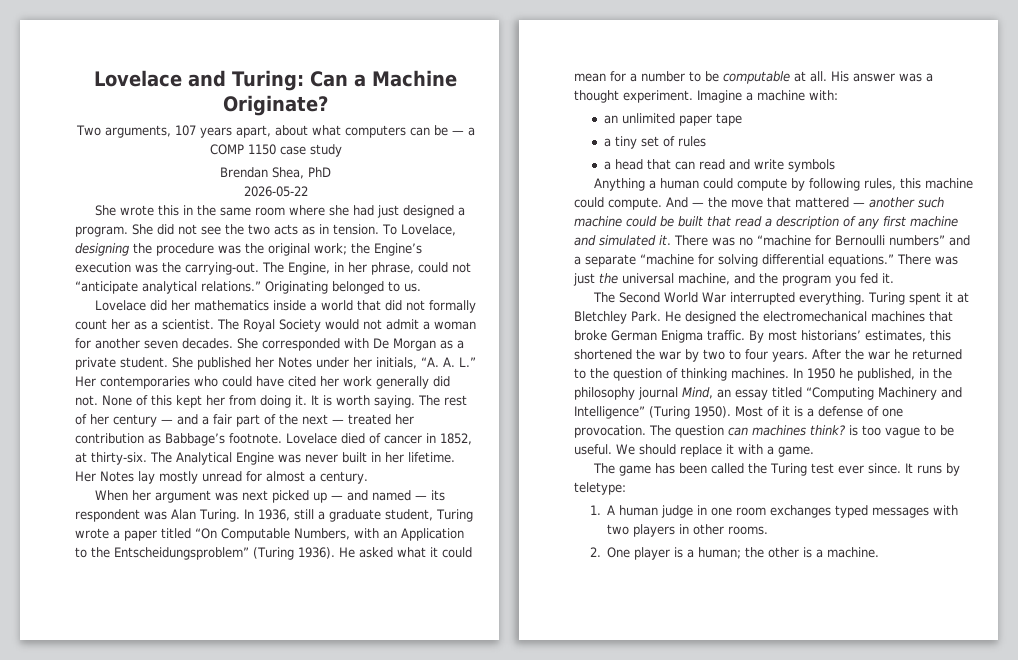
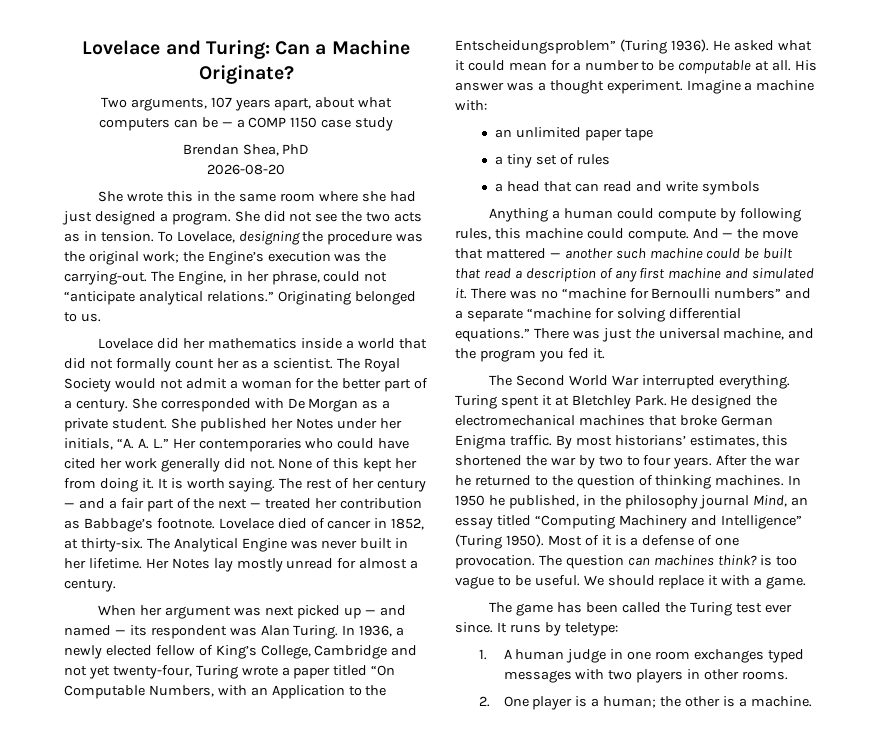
[243,186,308,197] 2026-05-22 -> [207,164,285,175] 2026-08-20
[95,338,233,349] another seven decades. -> [317,378,429,392] [64,399,128,412] the better part of a century.
[293,509,433,522] still a graduate student, -> [396,627,405,636] [64,645,418,659] [64,665,192,679] a newly elected fellow of King’s College, Cambridge and not yet twenty-four,

